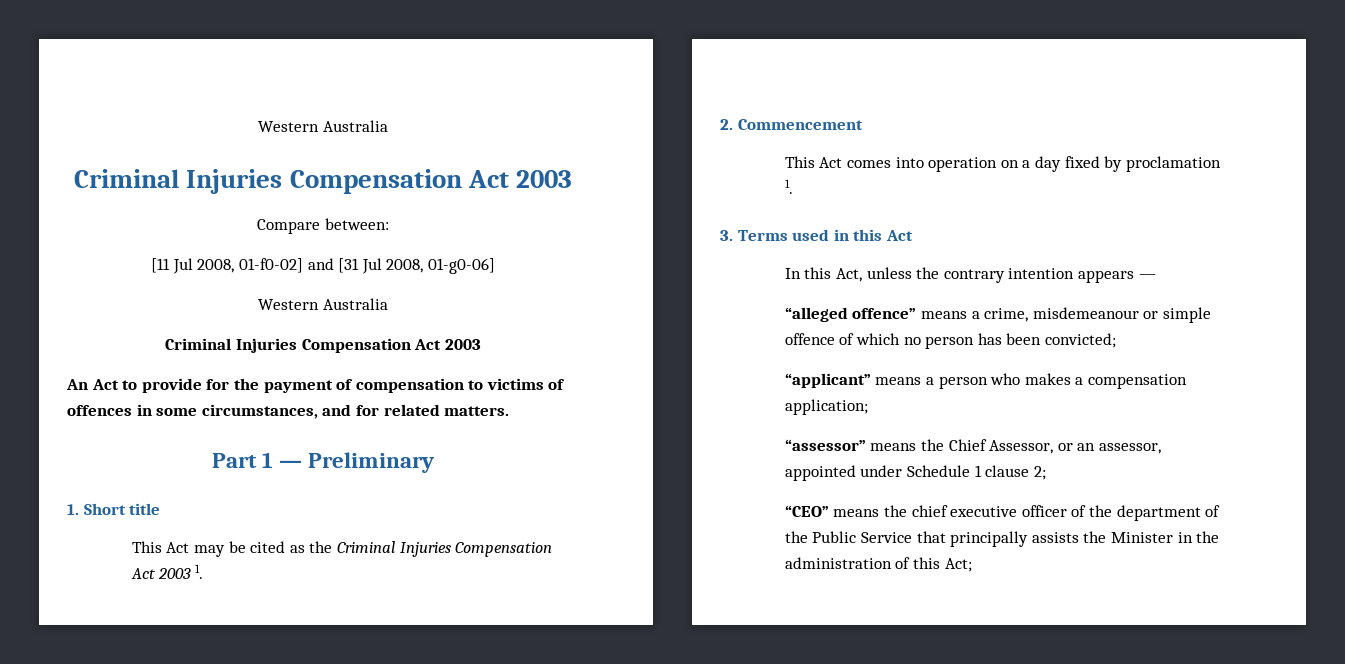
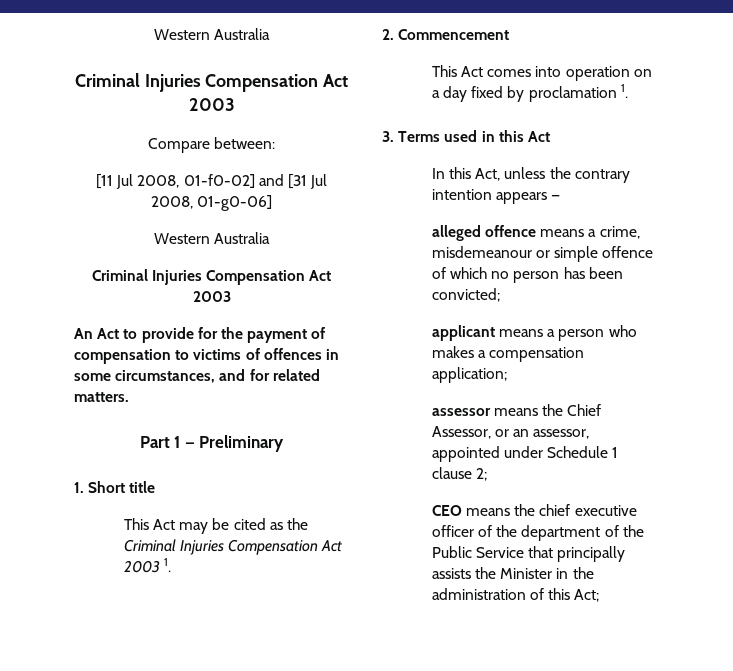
[784,307,917,322] “alleged offence” -> [431,225,536,241] alleged offence
[784,373,871,388] “applicant” -> [431,325,495,341] applicant
[784,439,866,451] “assessor” -> [431,408,491,416] assessor
[784,505,829,517] “CEO” -> [431,505,462,516] CEO

